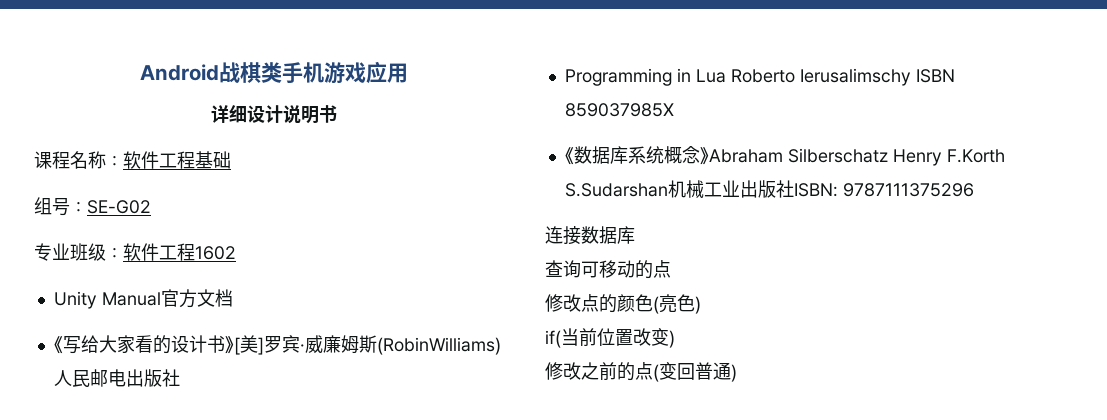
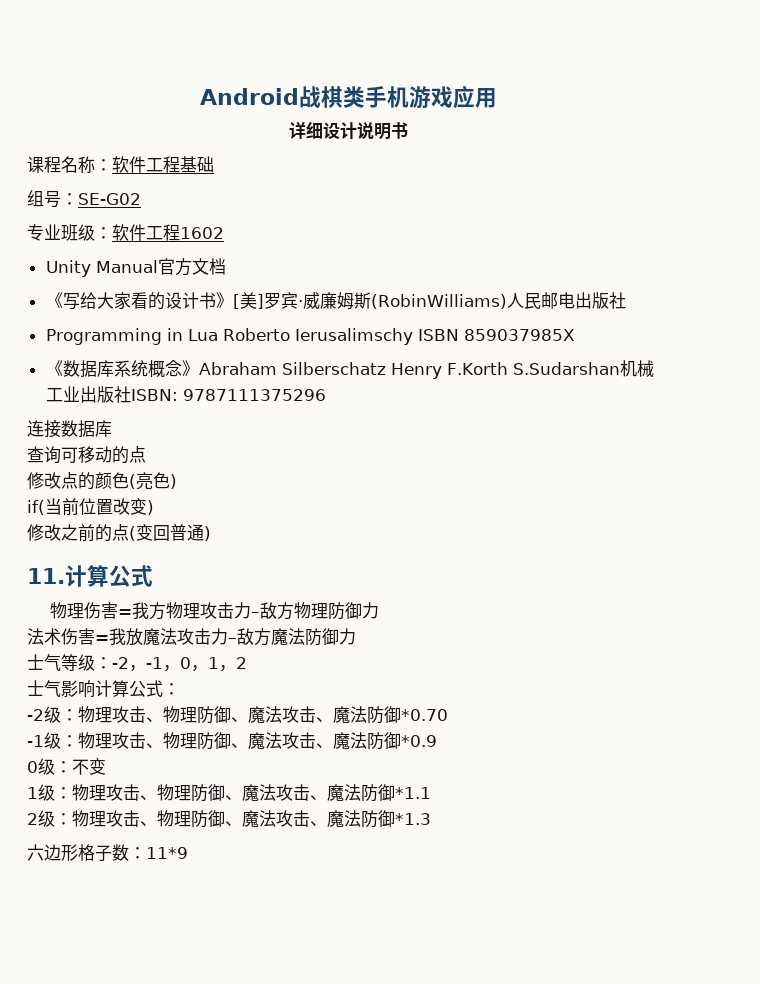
(737, 373) none -> [27,565,153,587] [50,602,380,620] [27,628,356,646] [27,654,247,672] [27,680,180,698] [27,706,448,724] [27,732,437,750] [27,758,106,775] [27,784,431,802] [27,810,431,828] [27,844,188,862] // 11.计算公式 // 物理伤害=我方物理攻击力–敌方物理防御力 // 法术伤害=我放魔法攻击力–敌方魔法防御力 // 士气等级：-2，-1，0，1，2 // 士气影响计算公式： // -2级：物理攻击、物理防御、魔法攻击、魔法防御*0.70 // -1级：物理攻击、物理防御、魔法攻击、魔法防御*0.9 // 0级：不变 // 1级：物理攻击、物理防御、魔法攻击、魔法防御*1.1 // 2级：物理攻击、物理防御、魔法攻击、魔法防御*1.3 // 六边形格子数：11*9

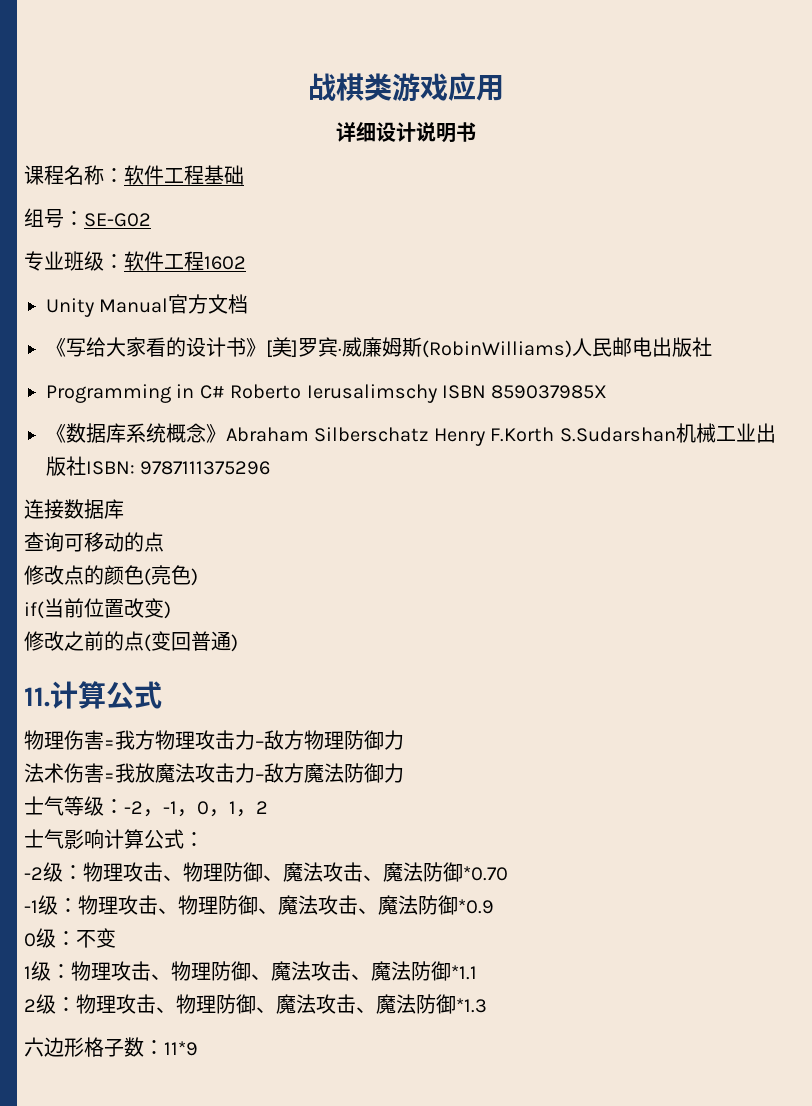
[200,86,409,109] Android战棋类手机 -> [308,73,392,101] 战棋类
[187,329,218,341] Lua -> [199,385,225,399] C#

